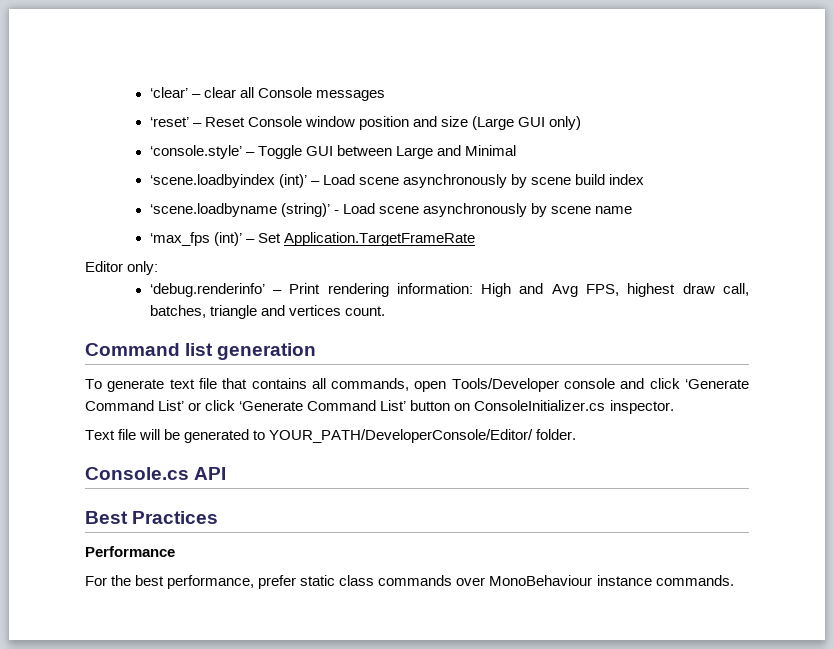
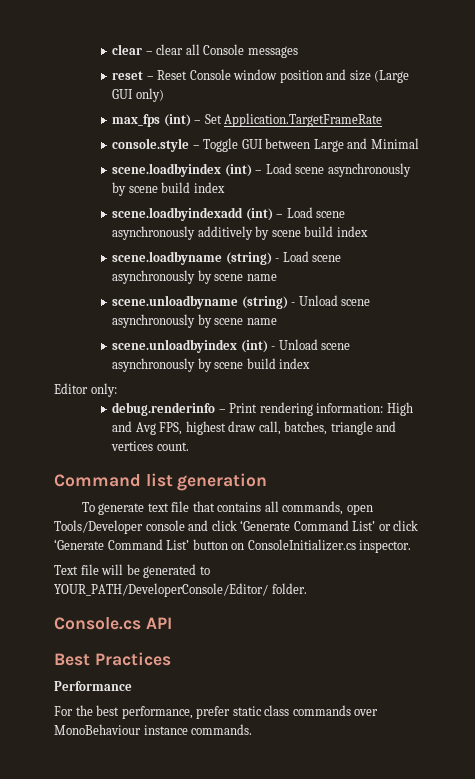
[149,87,188,98] ‘clear’ -> [112,44,143,55] clear
[149,117,189,127] ‘reset’ -> [112,71,144,80] reset
[149,145,242,159] ‘console.style’ -> [112,113,383,127] [112,138,190,152] max_fps (int) – Set Application.TargetFrameRate // console.style
[149,174,307,188] ‘scene.loadbyindex (int)’ -> [112,163,252,177] scene.loadbyindex (int)
[149,203,330,217] ‘scene.loadbyname (string)’ -> [112,207,346,221] [112,226,368,240] [112,251,272,265] scene.loadbyindexadd (int) – Load scene asynchronously additively by scene build index // scene.loadbyname (string)
[149,232,475,246] ‘max_fps (int)’ – Set Application.TargetFrameRate -> [112,295,371,309] [112,314,277,328] [112,339,351,353] [112,358,311,372] scene.unloadbyname (string) - Unload scene asynchronously by scene name // scene.unloadbyindex (int) - Unload scene asynchronously by scene build index
[149,283,265,297] ‘debug.renderinfo’ -> [112,402,216,416] debug.renderinfo

